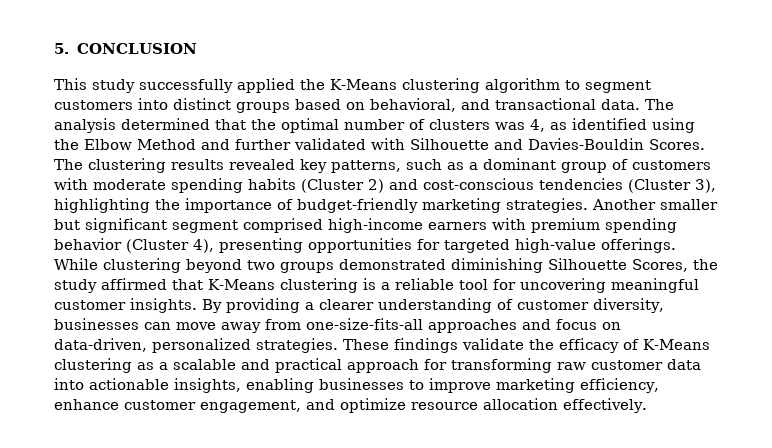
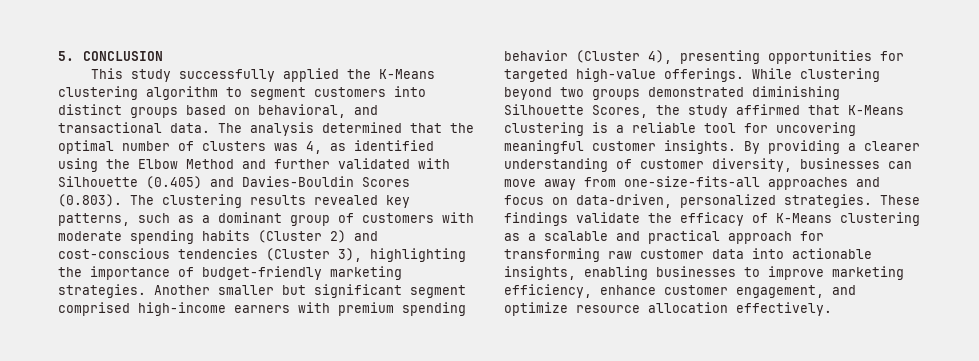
(489, 144) none -> [146,176,202,189] (0.405)
[649,139,705,150] Scores. -> [362,177,410,187] [58,194,122,207] Scores (0.803).

